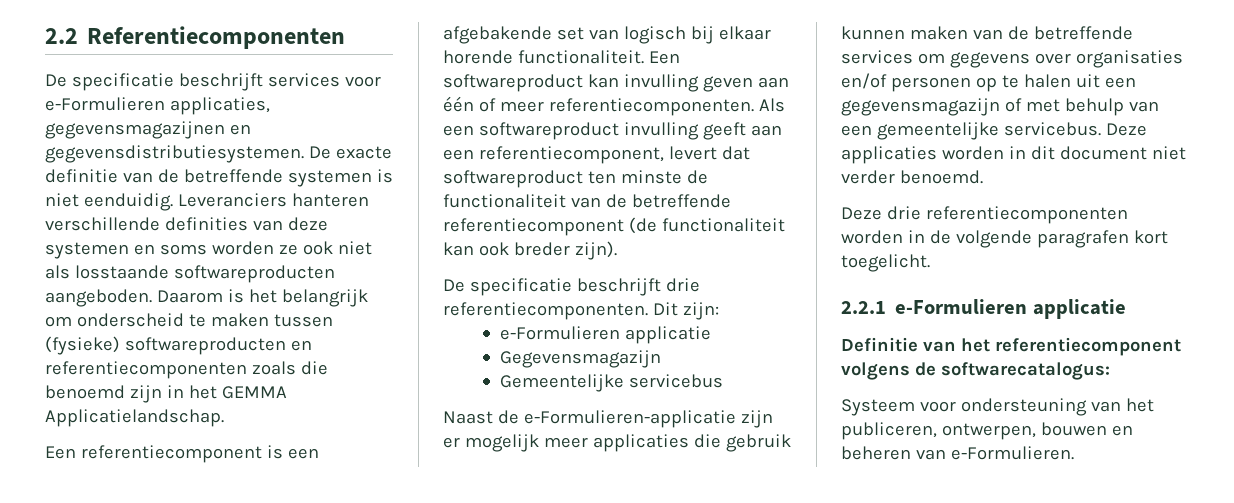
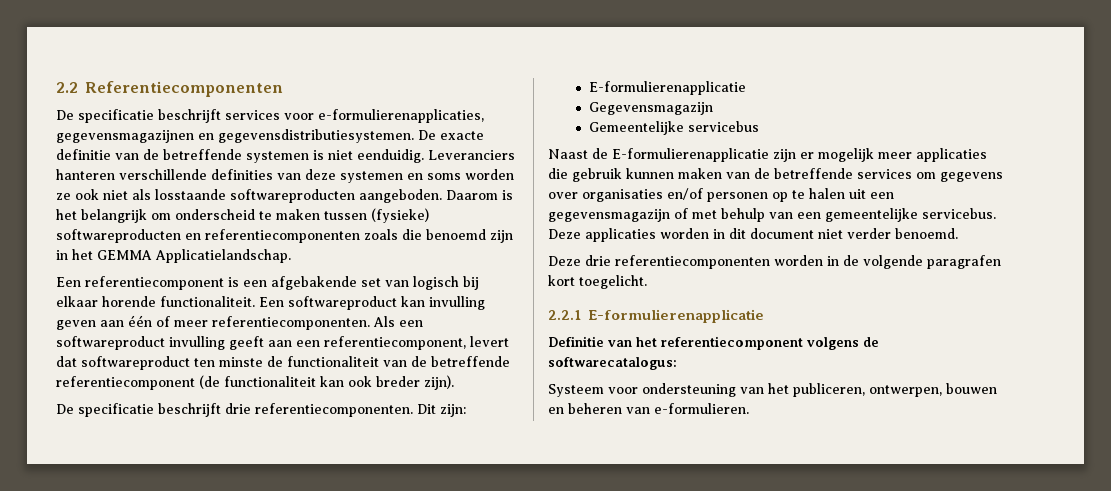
[45,97,270,115] e-Formulieren applicaties, -> [318,109,484,123] e-formulierenapplicaties,
[500,326,712,344] e-Formulieren applicatie -> [588,81,746,95] E-formulierenapplicatie
[523,410,736,428] e-Formulieren-applicatie -> [612,148,769,162] E-formulierenapplicatie
[895,299,1126,319] e-Formulieren applicatie -> [588,309,764,323] E-formulierenapplicatie
[950,446,1074,460] e-Formulieren. -> [654,403,749,414] e-formulieren.

